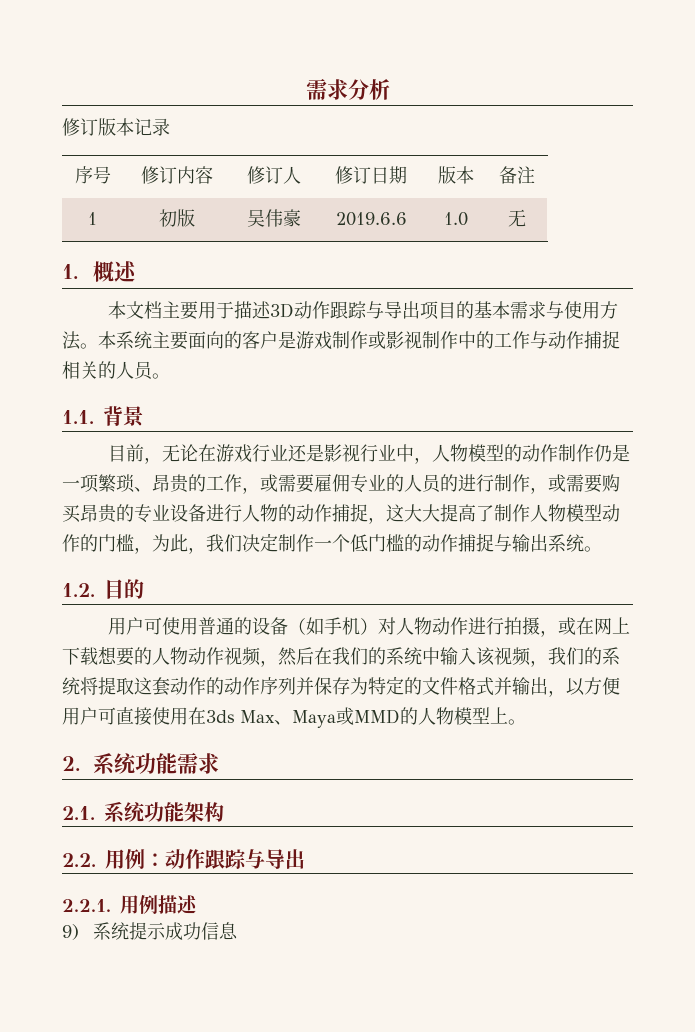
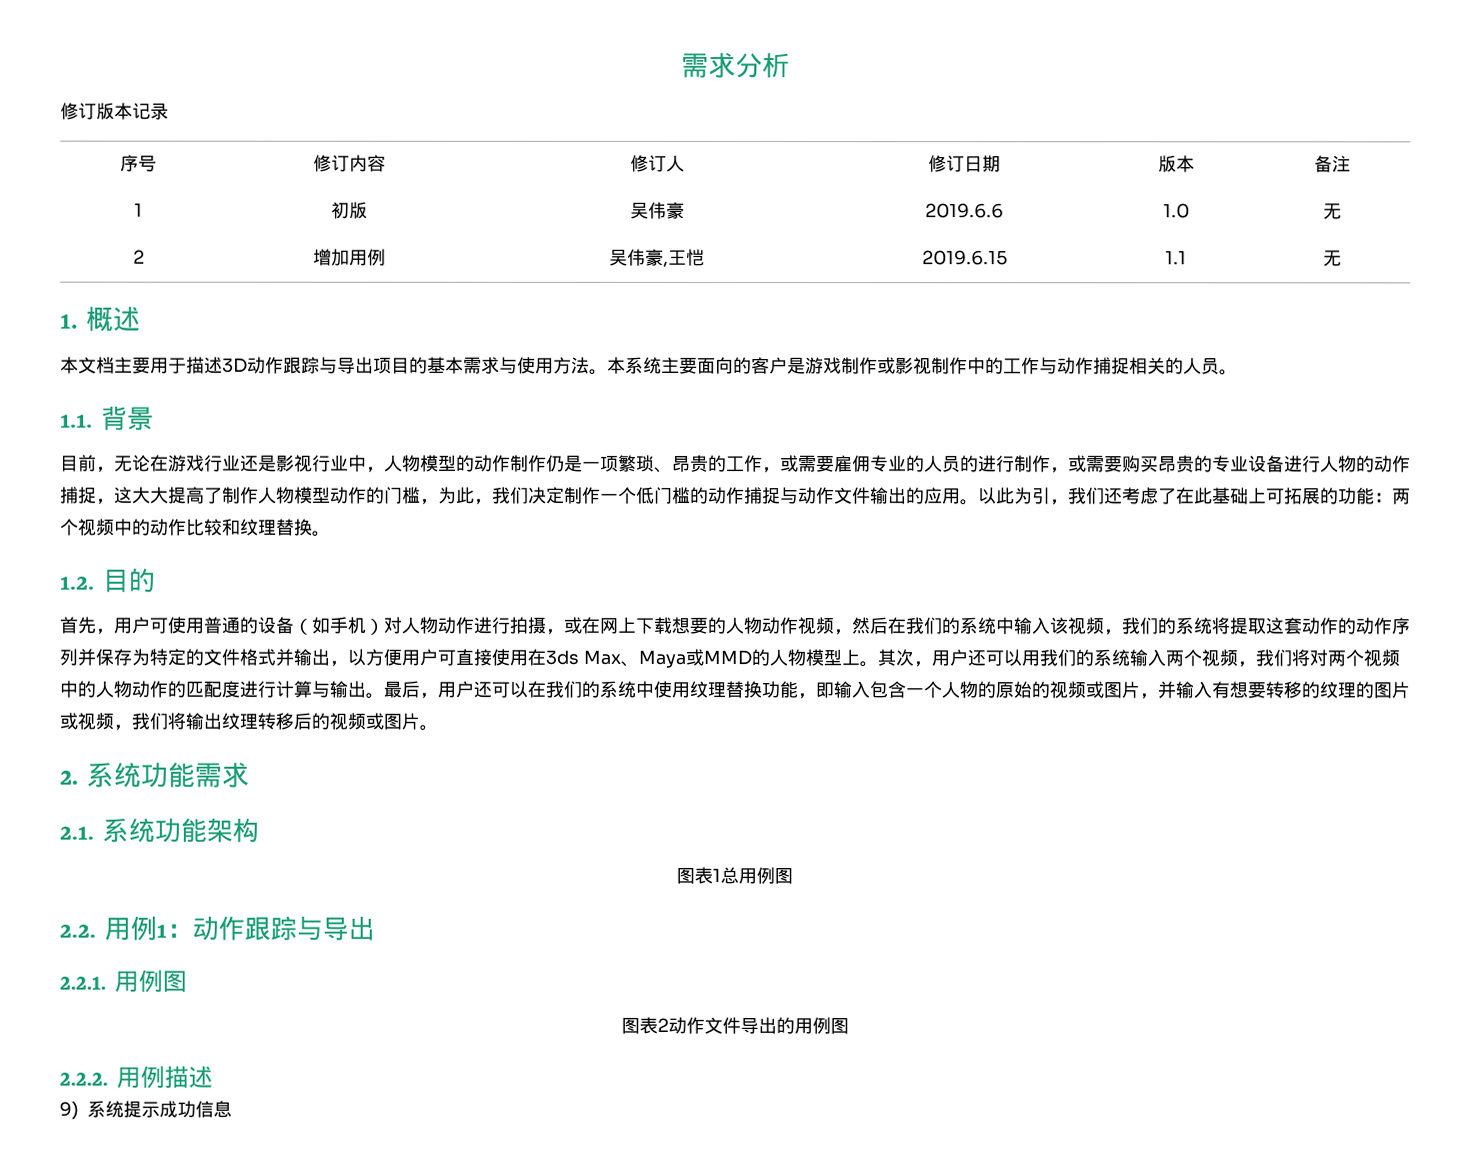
(526, 218) none -> [132,249,145,264] [313,248,386,266] [609,248,706,267] [921,250,1008,266] [1165,250,1187,265] [1322,250,1342,267] // 2 | 增加用例 | 吴伟豪,王恺 | 2019.6.15 | 1.1 | 无
[512,534,584,552] 输出系统 -> [798,487,1411,506] [60,518,313,536] 动作文件输出的应用。以此为引，我们还考虑了在此基础上可拓展的功能：两个视频中的动作比较和纹理替换
(144, 589) none -> [59,616,114,635] 首先，
(526, 722) none -> [876,649,1400,668] [59,680,1410,700] [59,712,438,731] 其次，用户还可以用我们的系统输入两个视频，我们将对两个视频中的人物动作的匹配度进行计算与输出。最后，用户还可以在我们的系统中使用纹理替换功能，即输入包含一个人物的原始的视频或图片，并输入有想要转移的纹理的图片或视频，我们将输出纹理转移后的视频或图片。
(224, 812) none -> [676,866,793,885] // 图表1总用例图
(145, 858) none -> [156,924,167,938] 1
(158, 904) none -> [162,970,187,993] [620,1016,849,1035] [59,1065,165,1089] 图 // 图表2动作文件导出的用例图 // 2.2.2.用例

